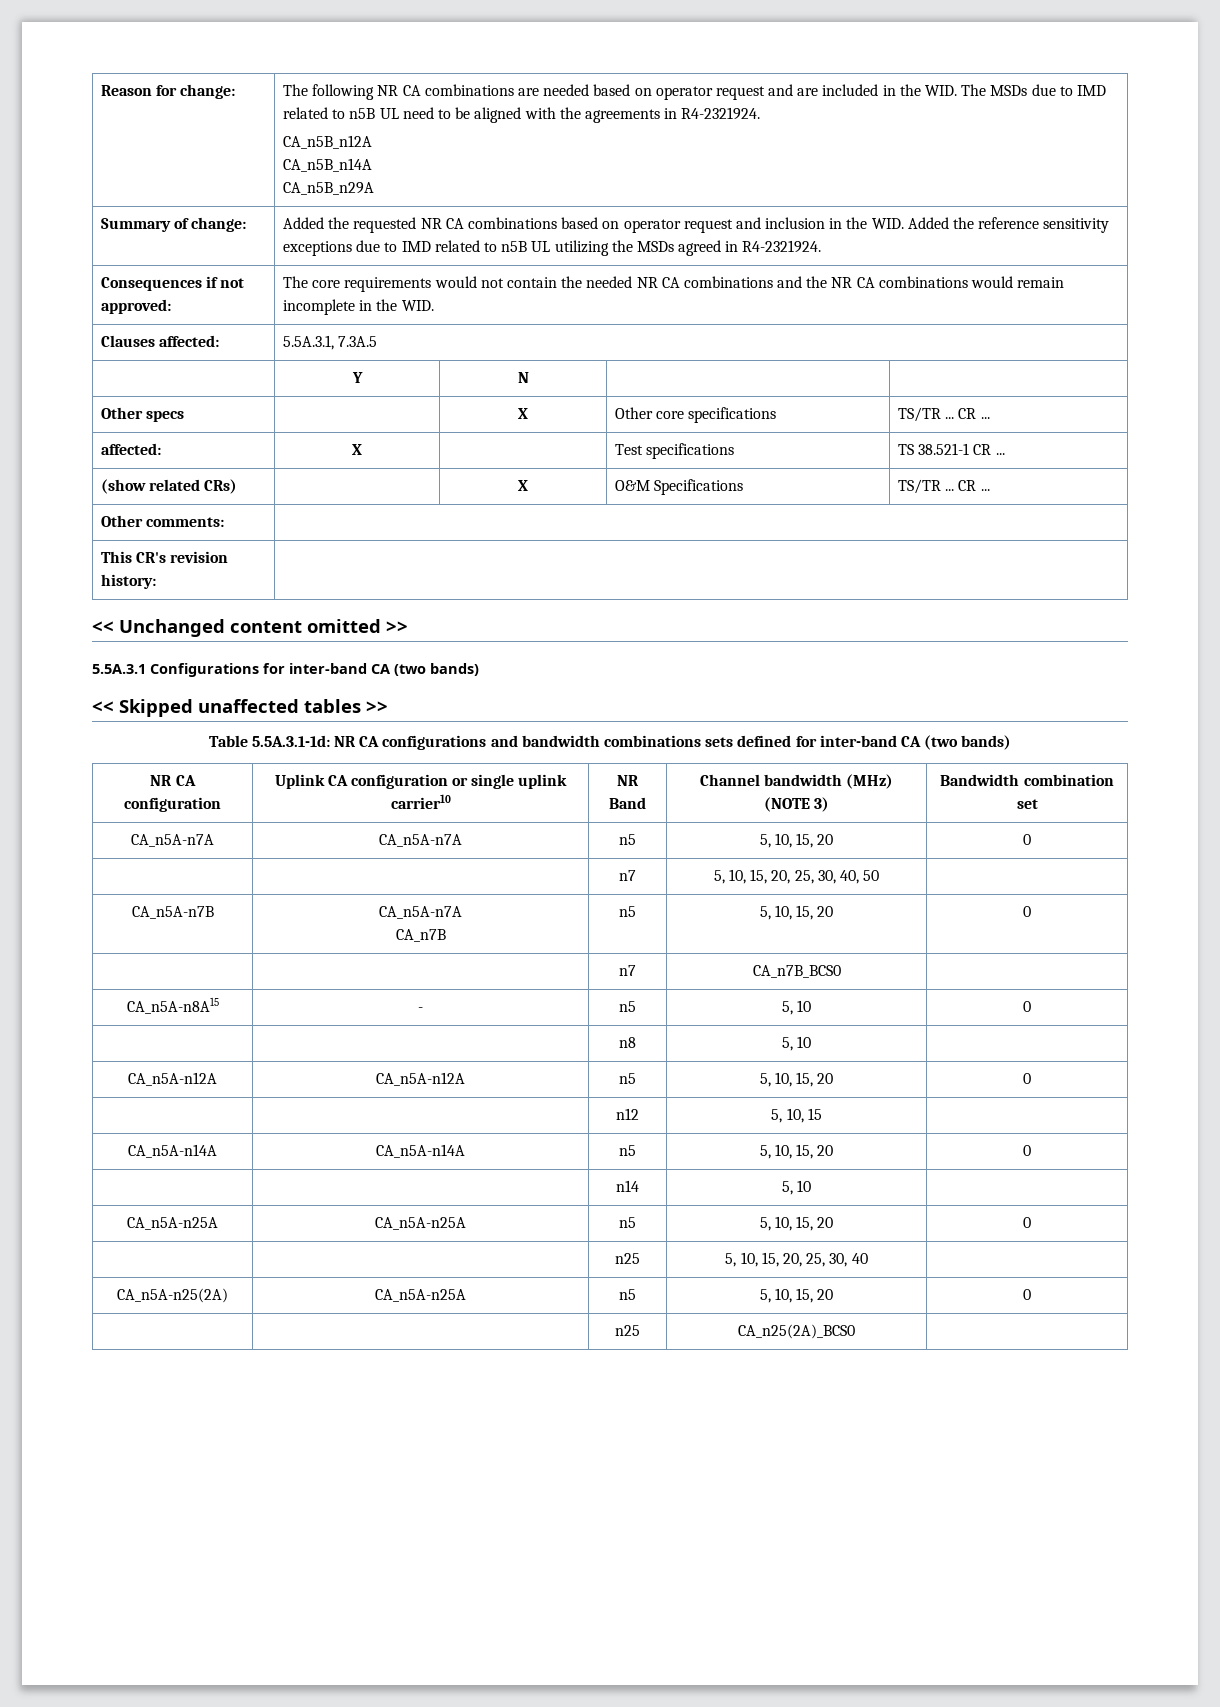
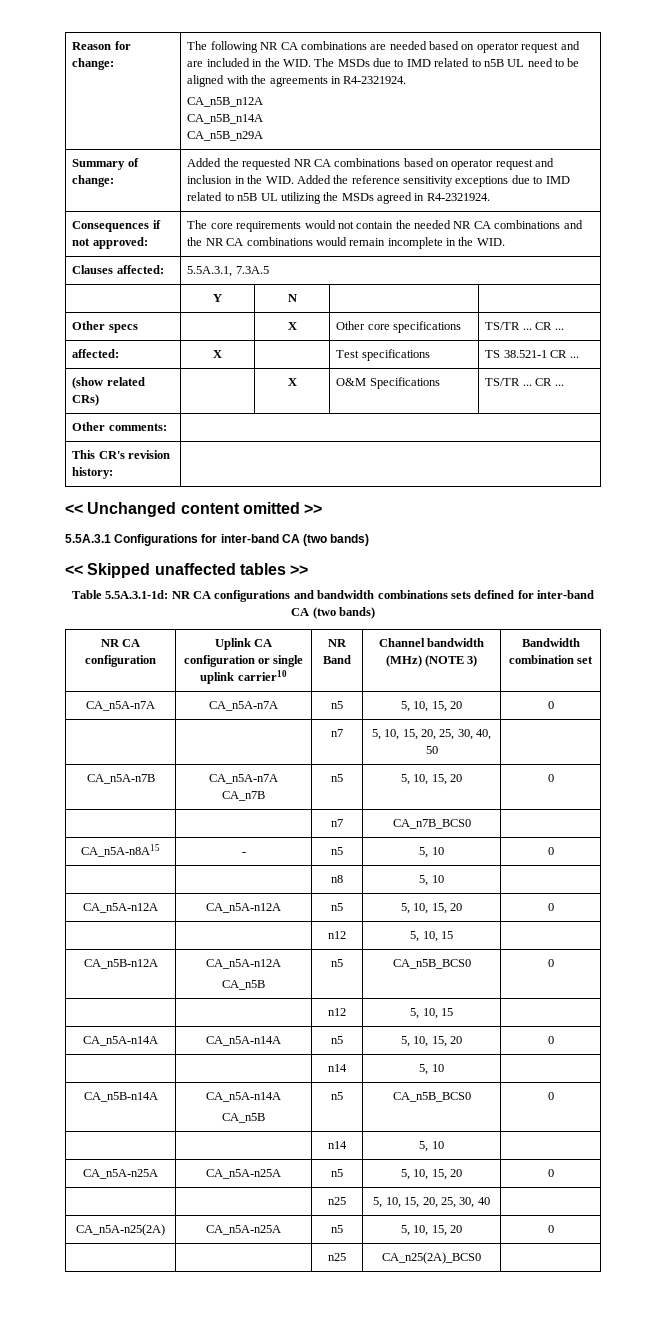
(822, 1114) none -> [83,959,158,969] [206,959,281,969] [222,980,265,990] [331,959,343,967] [392,959,471,969] [547,959,554,967] [328,1008,346,1016] [410,1008,453,1019] // CA_n5B-n12A | CA_n5A-n12A // CA_n5B | n5 | CA_n5B_BCS0 | 0 // | | n12 | 5, 10, 15 |
(812, 1186) none -> [83,1092,158,1102] [206,1092,281,1102] [222,1113,265,1123] [331,1092,343,1100] [392,1092,471,1102] [547,1092,554,1100] [328,1141,347,1149] [419,1141,444,1152] // CA_n5B-n14A | CA_n5A-n14A // CA_n5B | n5 | CA_n5B_BCS0 | 0 // | | n14 | 5, 10 |

